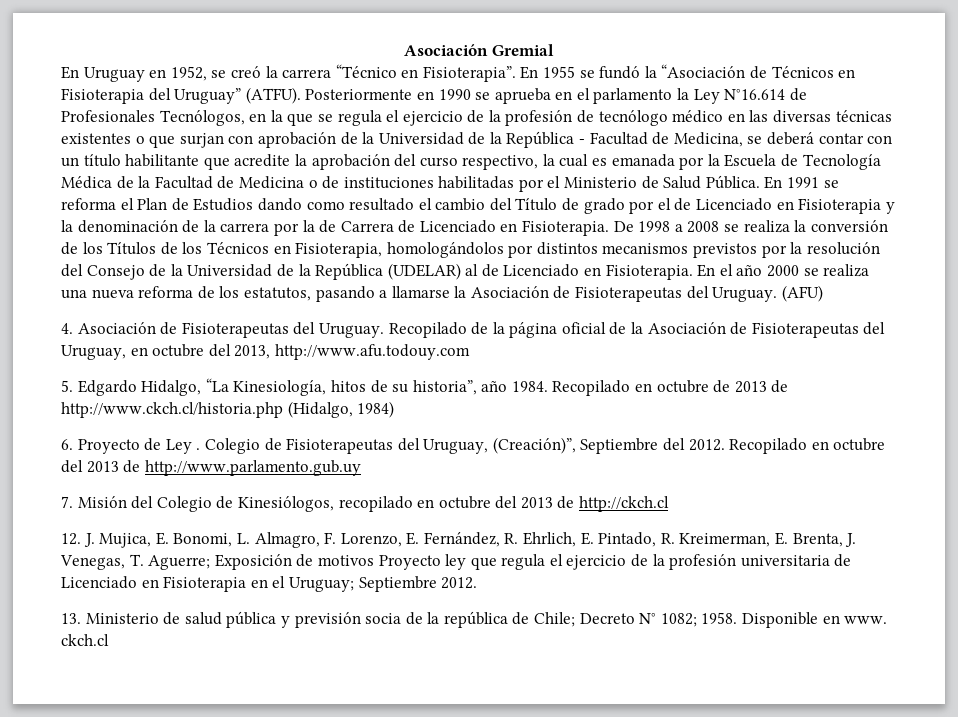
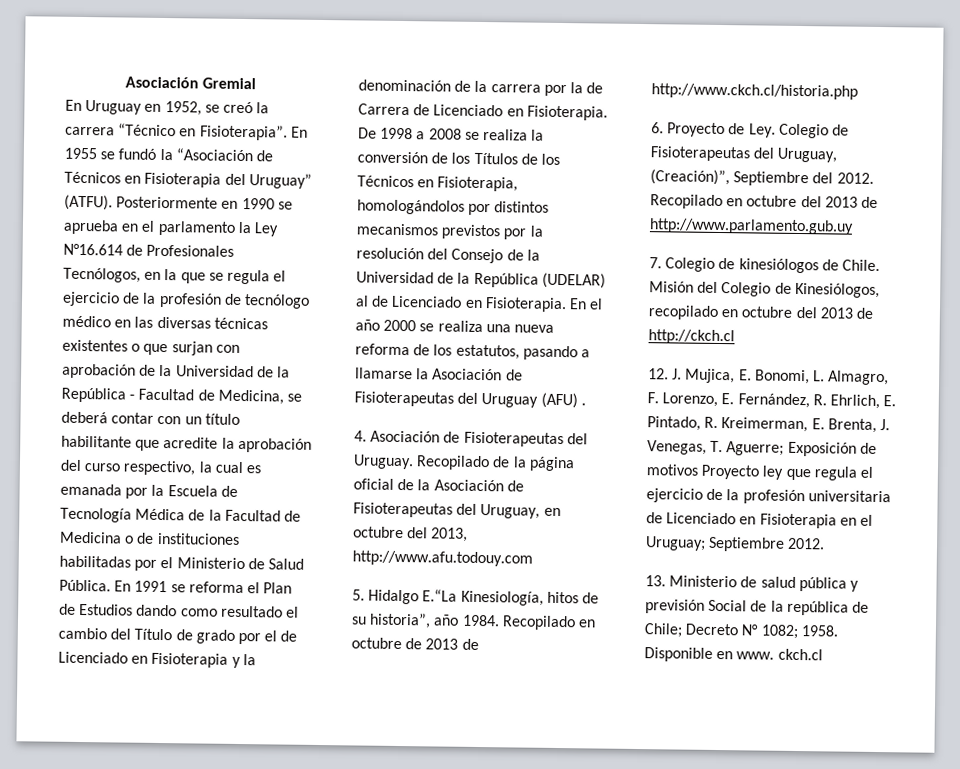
[712,287,778,302] Uruguay. -> [481,393,539,408] Uruguay
(823, 293) none -> [580,403,586,406] .
[77,378,229,396] Edgardo Hidalgo, “La -> [368,589,458,605] Hidalgo E.“La
[287,401,395,418] (Hidalgo, 1984) -> (858, 91) none
[165,439,201,454] Ley . -> [748,123,776,138] Ley.
(73, 502) none -> [665,257,880,274] Colegio de kinesiólogos de Chile.
[365,613,402,624] socia -> [708,599,748,612] Social

